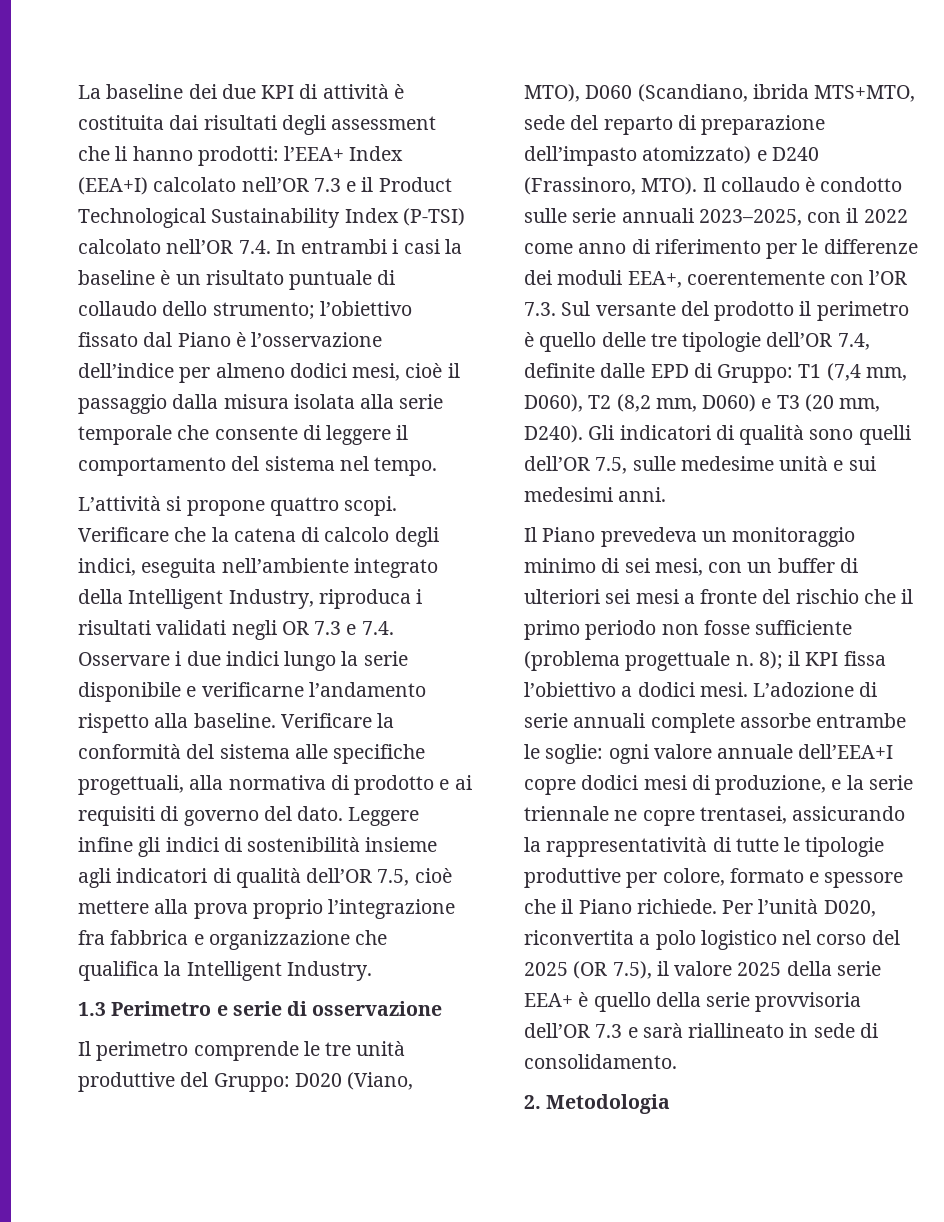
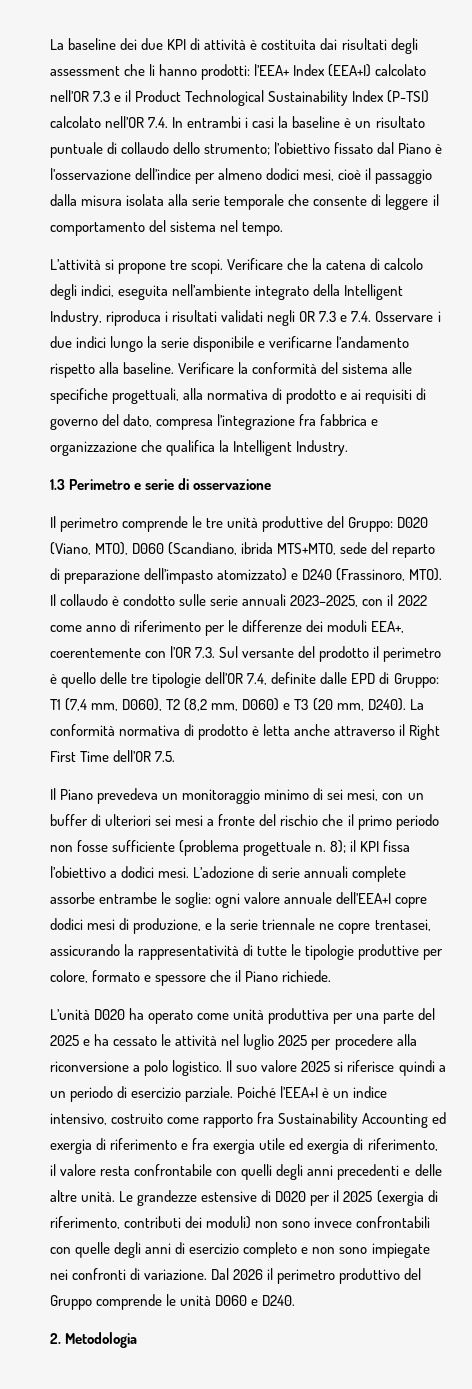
[269,497,339,516] quattro -> [170,260,188,270] tre
[297,806,420,826] [78,837,438,857] [78,868,452,888] [78,899,323,919] dato. Leggere infine gli indici di sostenibilità insieme agli indicatori di qualità dell’OR 7.5, cioè mettere alla prova proprio -> [123,414,214,430] dato, compresa
[588,425,911,445] [524,456,876,474] [524,487,667,502] Gli indicatori di qualità sono quelli dell’OR 7.5, sulle medesime unità e sui medesimi anni. -> [409,699,424,710] [50,724,441,740] [50,750,176,762] La conformità normativa di prodotto è letta anche attraverso il Right First Time dell’OR 7.5.
[722,899,876,917] [524,930,900,950] [524,961,881,979] [524,992,862,1012] [524,1023,878,1038] [524,1054,677,1069] Per l’unità D020, riconvertita a polo logistico nel corso del 2025 (OR 7.5), il valore 2025 della serie EEA+ è quello della serie provvisoria dell’OR 7.3 e sarà riallineato in sede di consolidamento. -> [50,1008,436,1024] [50,1034,417,1050] [50,1060,446,1076] [50,1086,388,1102] [50,1112,447,1128] [50,1138,438,1154] [50,1164,442,1180] [50,1190,438,1206] [50,1216,431,1229] [50,1242,430,1258] [50,1268,422,1284] [50,1294,296,1310] // L’unità D020 ha operato come unità produttiva per una parte del 2025 e ha cessato le attività nel luglio 2025 per procedere alla riconversione a polo logistico. Il suo valore 2025 si riferisce quindi a un periodo di esercizio parziale. Poiché l’EEA+I è un indice intensivo, costruito come rapporto fra Sustainability Accounting ed exergia di riferimento e fra exergia utile ed exergia di riferimento, il valore resta confrontabile con quelli degli anni precedenti e delle altre unità. Le grandezze estensive di D020 per il 2025 (exergia di riferimento, contributi dei moduli) non sono invece confrontabili con quelle degli anni di esercizio completo e non sono impiegate nei confronti di variazione. Dal 2026 il perimetro produttivo del Gruppo comprende le unità D060 e D240.

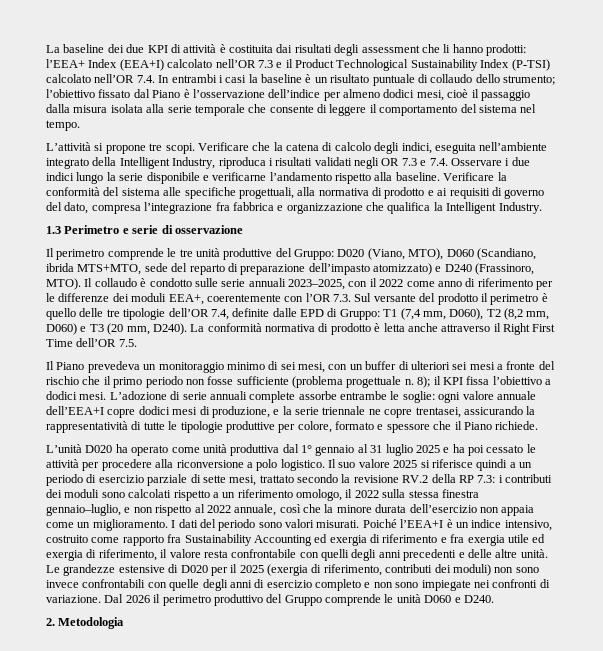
[333,1008,436,1024] per una parte del -> [282,444,413,456] dal 1° gennaio al 31 luglio
(110, 1040) none -> [468,445,484,456] poi
[221,1034,308,1050] nel luglio 2025 -> (79, 463) none
[185,1086,234,1102] parziale. -> [147,474,552,486] [46,489,479,501] [46,504,535,516] [46,519,360,531] parziale di sette mesi, trattato secondo la revisione RV.2 della RP 7.3: i contributi dei moduli sono calcolati rispetto a un riferimento omologo, il 2022 sulla stessa finestra gennaio–luglio, e non rispetto al 2022 annuale, così che la minore durata dell’esercizio non appaia come un miglioramento. I dati del periodo sono valori misurati.

